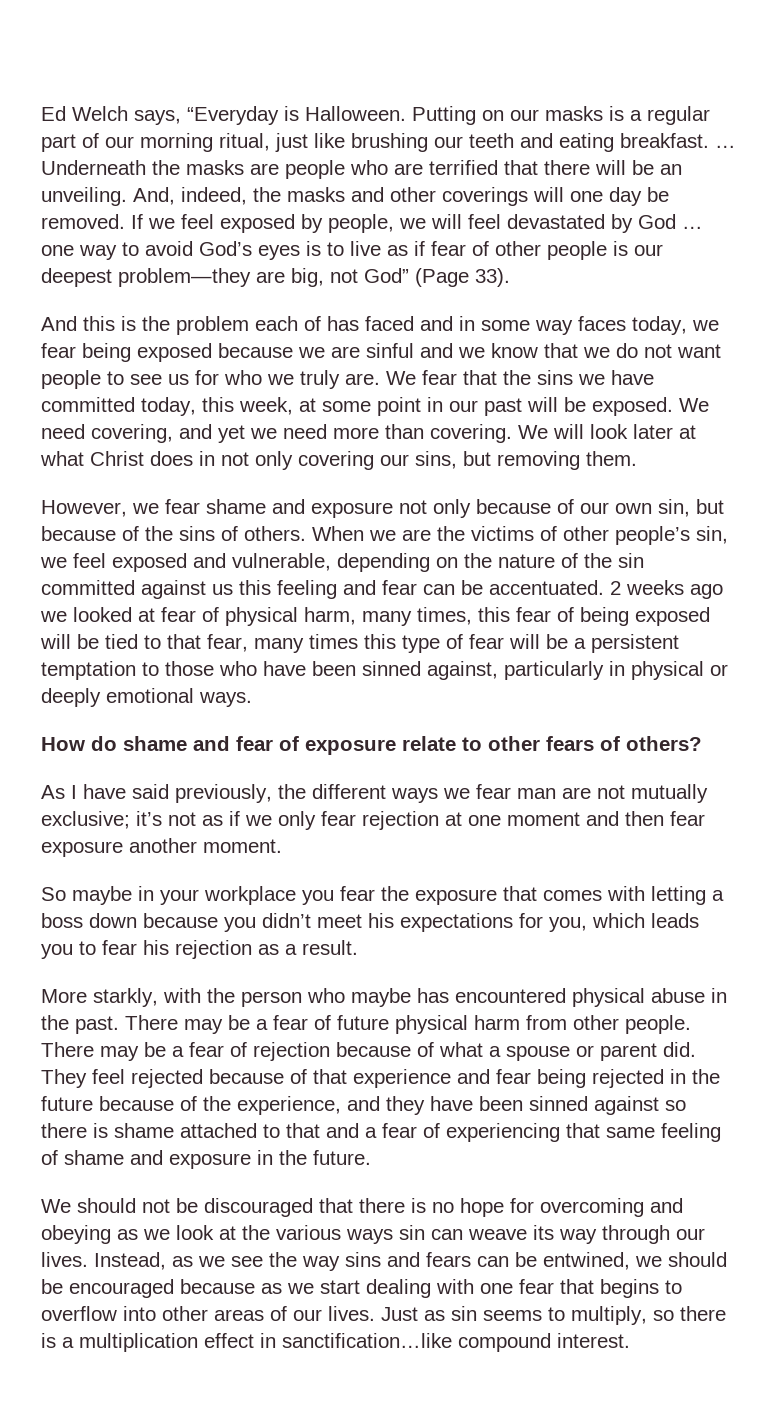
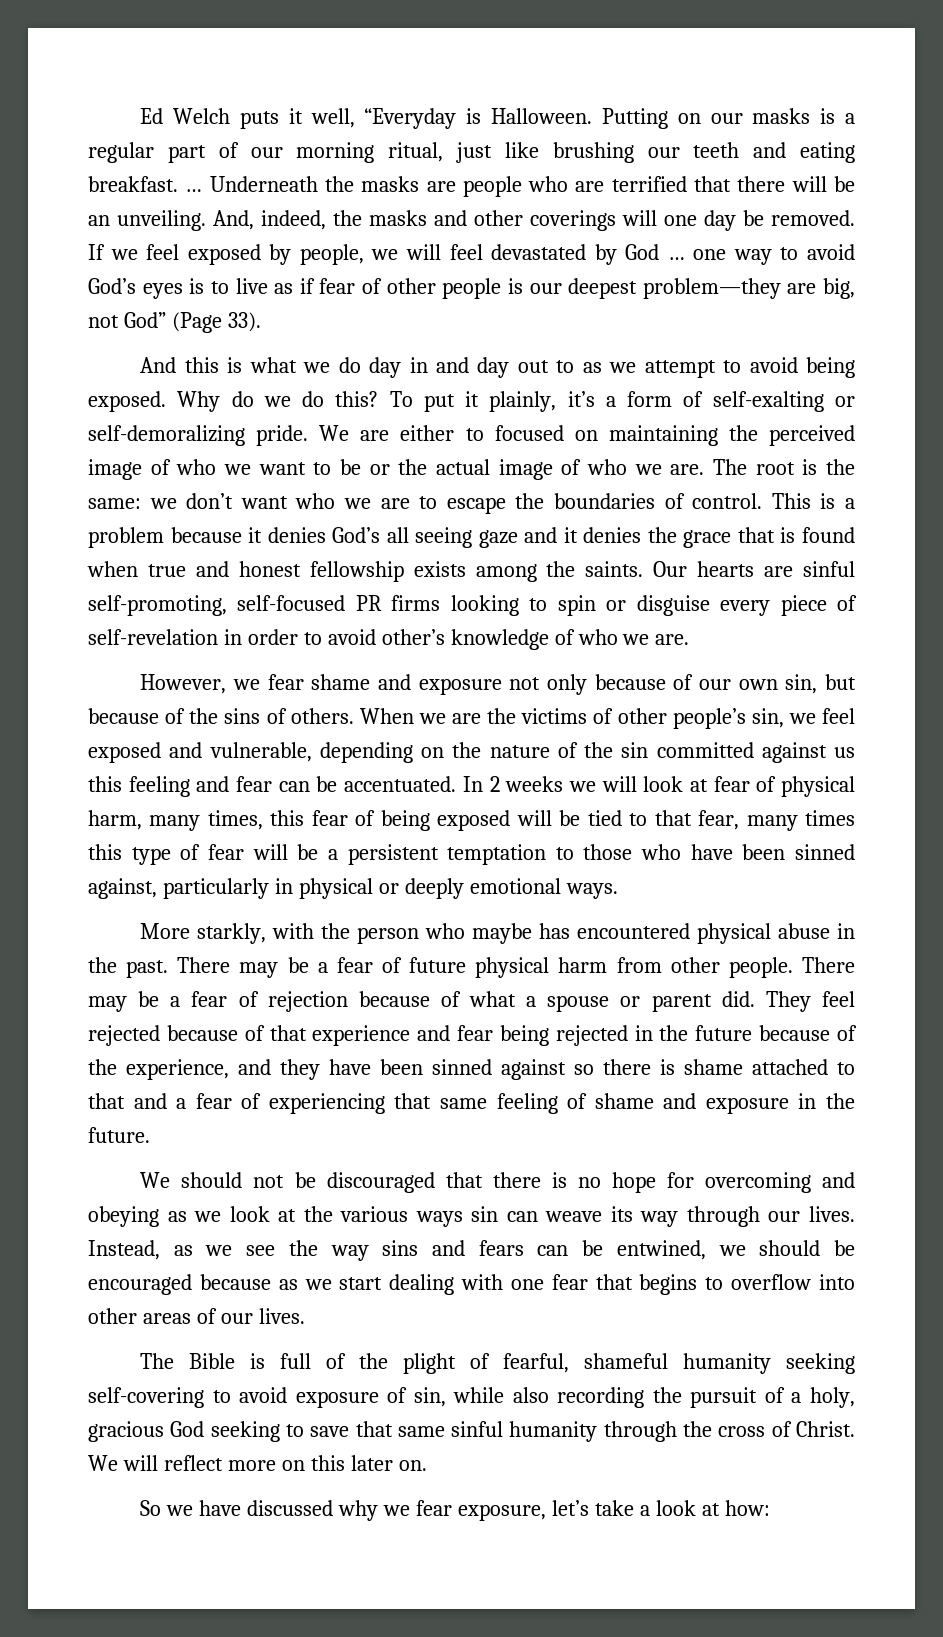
[134,110,181,125] says, -> [239,108,355,129] puts it well,
[142,316,719,335] [41,343,721,362] [41,370,654,389] [41,397,709,416] [41,424,696,443] [40,451,637,470] the problem each of has faced and in some way faces today, we fear being exposed because we are sinful and we know that we do not want people to see us for who we truly are. We fear that the sins we have committed today, this week, at some point in our past will be exposed. We need covering, and yet we need more than covering. We will look later at what Christ does in not only covering our sins, but removing them. -> [249,357,856,378] [88,391,855,412] [88,425,856,446] [88,459,855,480] [88,493,856,514] [88,527,855,548] [87,561,855,582] [88,595,858,616] [88,629,690,650] what we do day in and day out to as we attempt to avoid being exposed. Why do we do this? To put it plainly, it’s a form of self-exalting or self-demoralizing pride. We are either to focused on maintaining the perceived image of who we want to be or the actual image of who we are. The root is the same: we don’t want who we are to escape the boundaries of control. This is a problem because it denies God’s all seeing gaze and it denies the grace that is found when true and honest fellowship exists among the saints. Our hearts are sinful self-promoting, self-focused PR firms looking to spin or disguise every piece of self-revelation in order to avoid other’s knowledge of who we are.
(604, 587) none -> [462,776,483,792] In
[690,584,723,599] [40,607,132,622] ago we looked -> [568,776,684,792] we will look
[41,736,702,755] [41,784,708,803] [41,811,705,830] [41,838,282,857] [41,886,724,905] [41,913,699,932] [41,940,358,959] // How do shame and fear of exposure relate to other fears of others? // As I have said previously, the different ways we fear man are not mutually exclusive; it’s not as if we only fear rejection at one moment and then fear exposure another moment. // So maybe in your workplace you fear the exposure that comes with letting a boss down because you didn’t meet his expectations for you, which leads you to fear his rejection as a result. -> (618, 891) none
[381,1306,726,1325] [41,1333,630,1352] Just as sin seems to multiply, so there is a multiplication effect in sanctification…like compound interest. -> [140,1353,855,1374] [88,1387,856,1408] [88,1421,855,1442] [88,1455,427,1471] [140,1500,770,1521] // The Bible is full of the plight of fearful, shameful humanity seeking self-covering to avoid exposure of sin, while also recording the pursuit of a holy, gracious God seeking to save that same sinful humanity through the cross of Christ. We will reflect more on this later on. // So we have discussed why we fear exposure, let’s take a look at how:

